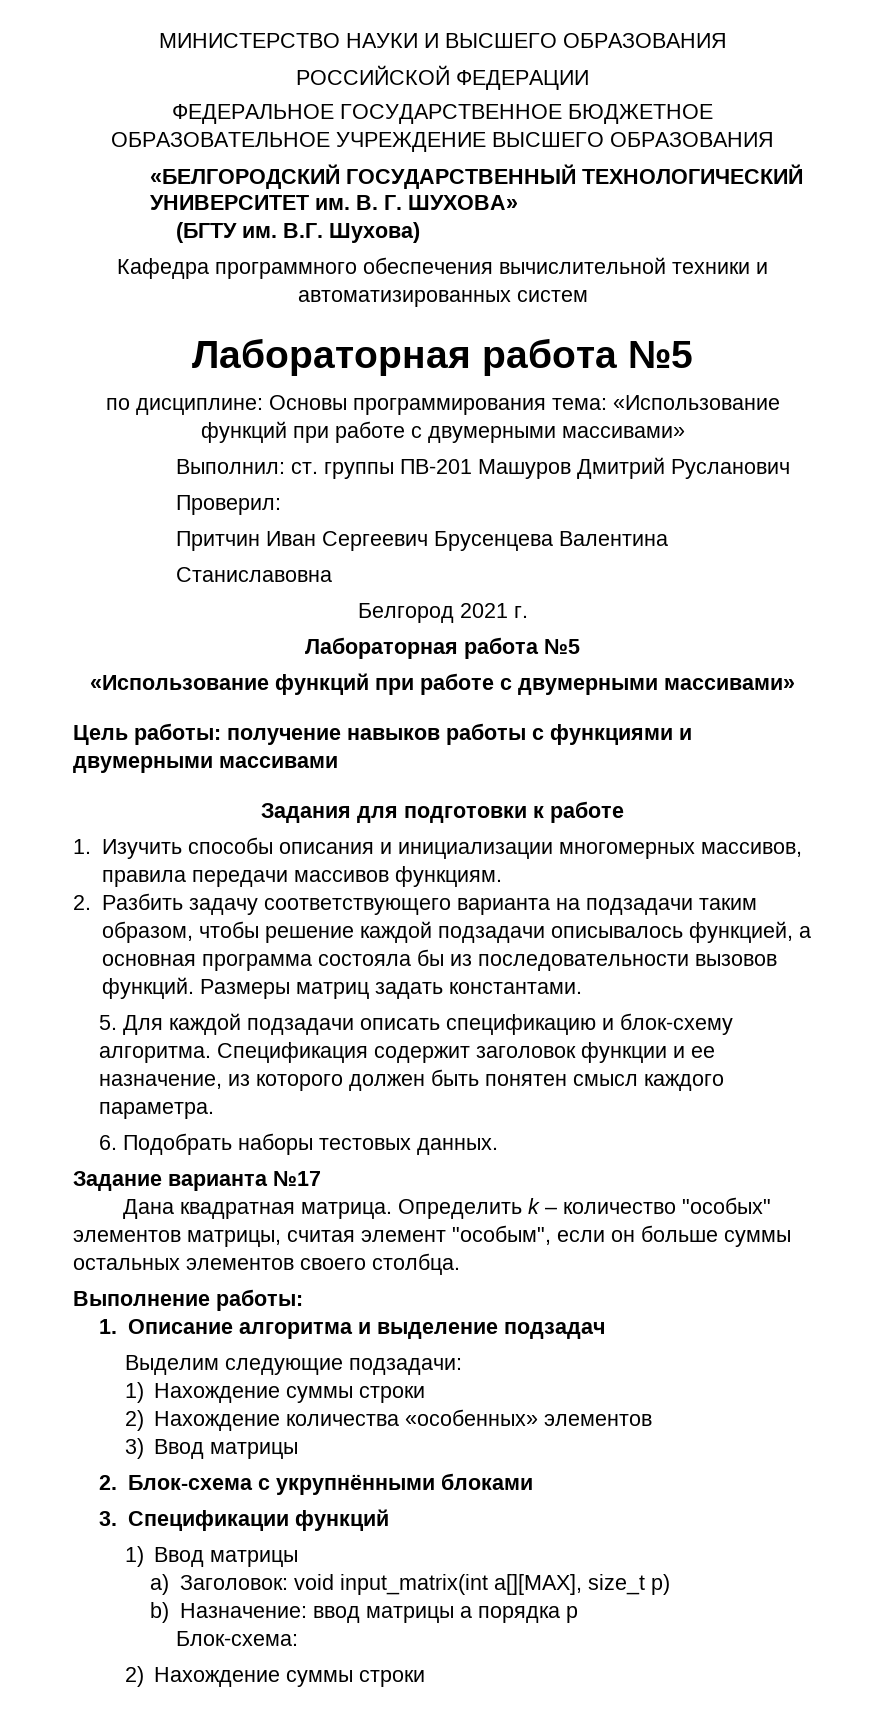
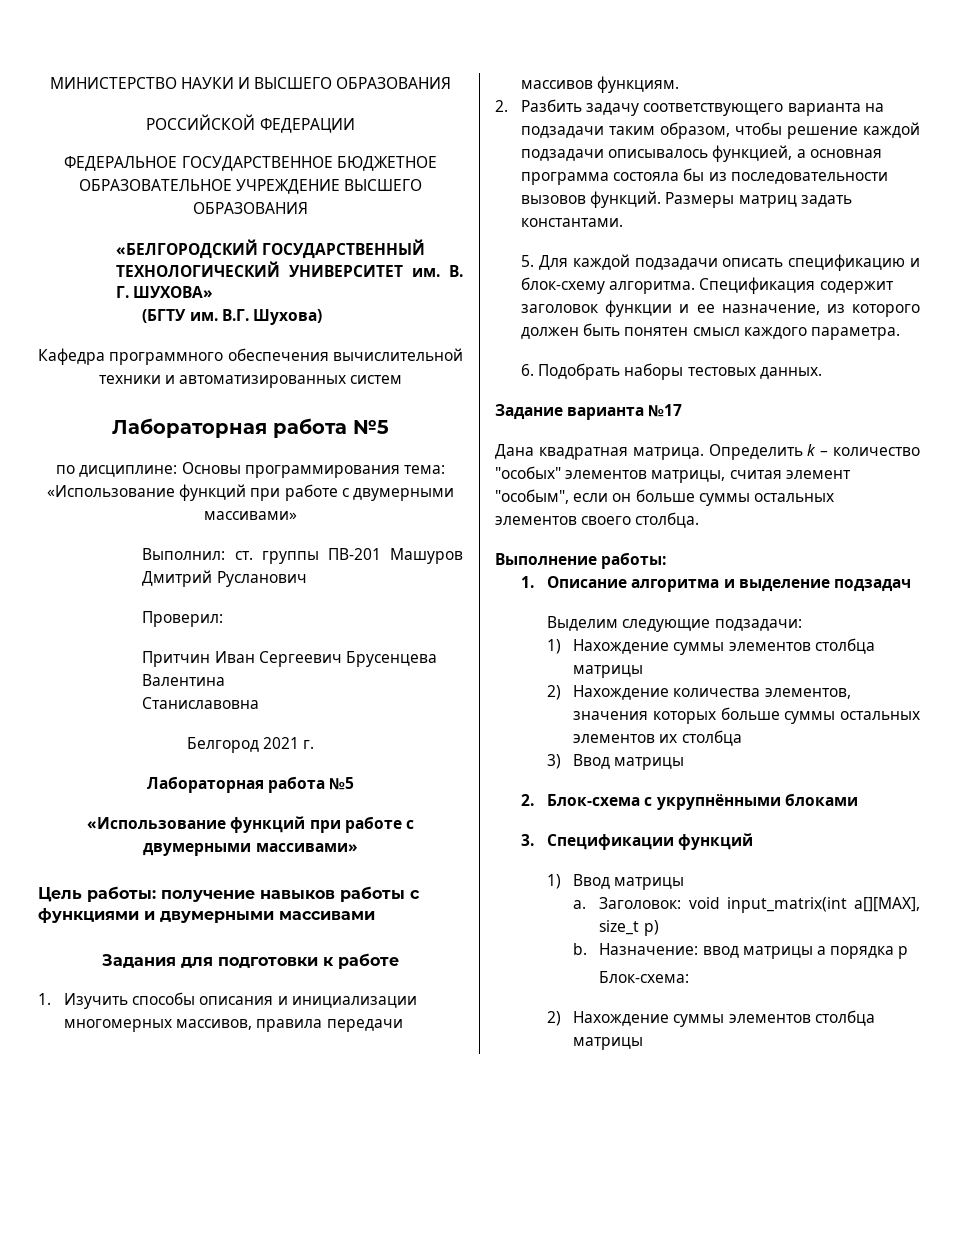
[359,1386,426,1403] строки -> [728,638,875,654] [573,665,644,678] элементов столбца матрицы
[405,1409,653,1426] «особенных» элементов -> [764,688,851,699] [573,707,920,724] [573,730,742,746] элементов, значения которых больше суммы остальных элементов их столбца
[150,1574,170,1595] a) -> [573,900,587,909] a.
[150,1602,170,1623] b) -> [573,943,588,955] b.
[359,1670,426,1687] строки -> [728,1010,875,1026] [573,1037,644,1050] элементов столбца матрицы

